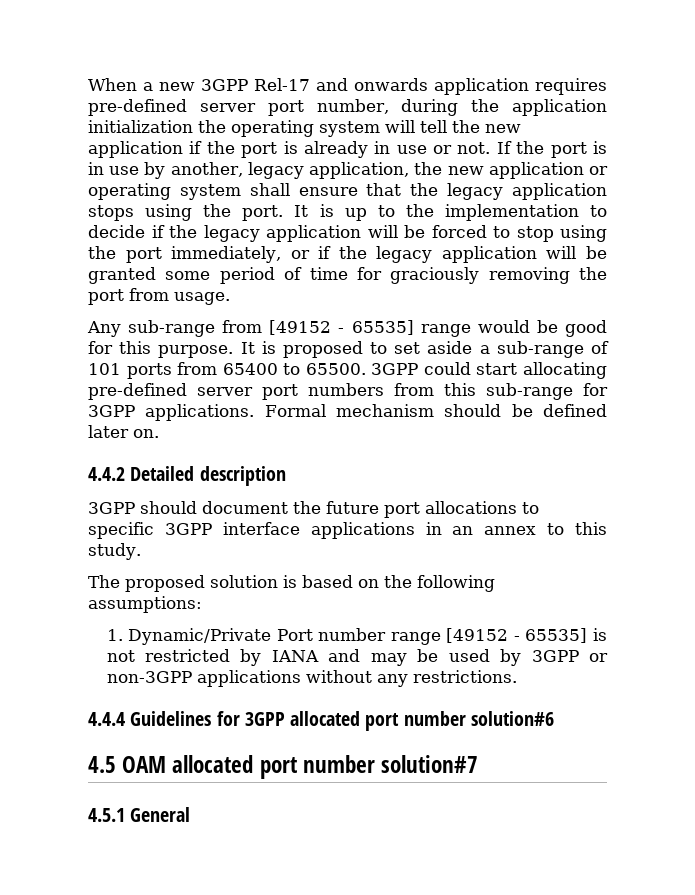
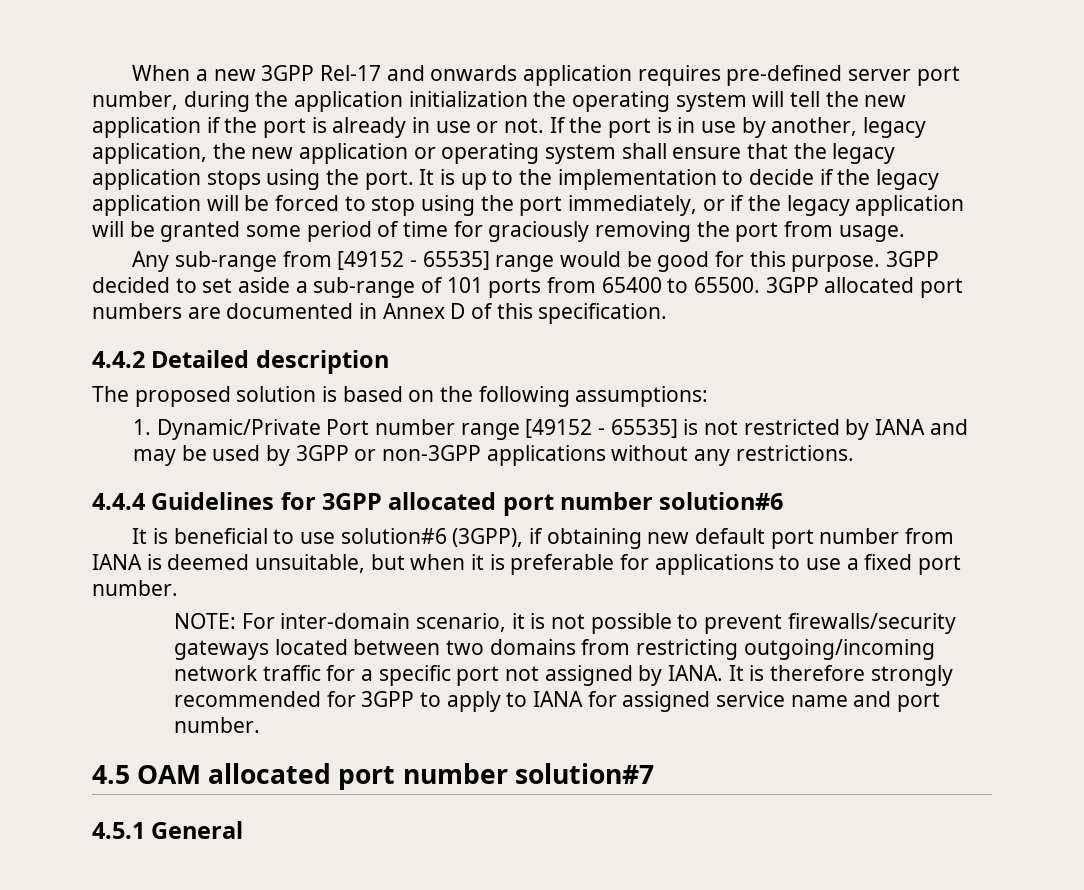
[240,341,363,358] It is proposed -> [885,251,939,267] [92,277,170,293] 3GPP decided
[423,362,607,379] [88,383,608,400] [88,404,607,421] [88,425,159,438] [88,466,286,486] [88,501,539,518] [88,522,607,539] [88,543,141,560] could start allocating pre-defined server port numbers from this sub-range for 3GPP applications. Formal mechanism should be defined later on. // 4.4.2 Detailed description // 3GPP should document the future port allocations to specific 3GPP interface applications in an annex to this study. -> [824,277,964,298] [92,303,668,324] [92,350,389,374] allocated port numbers are documented in Annex D of this specification. // 4.4.2 Detailed description
(554, 718) none -> [132,528,954,549] [92,554,962,575] [92,580,178,596] [174,613,956,634] [174,639,935,660] [174,665,953,686] [174,691,941,712] [174,717,261,733] // It is beneficial to use solution#6 (3GPP), if obtaining new default port number from IANA is deemed unsuitable, but when it is preferable for applications to use a fixed port number. // NOTE: For inter-domain scenario, it is not possible to prevent firewalls/security gateways located between two domains from restricting outgoing/incoming network traffic for a specific port not assigned by IANA. It is therefore strongly recommended for 3GPP to apply to IANA for assigned service name and port number.

